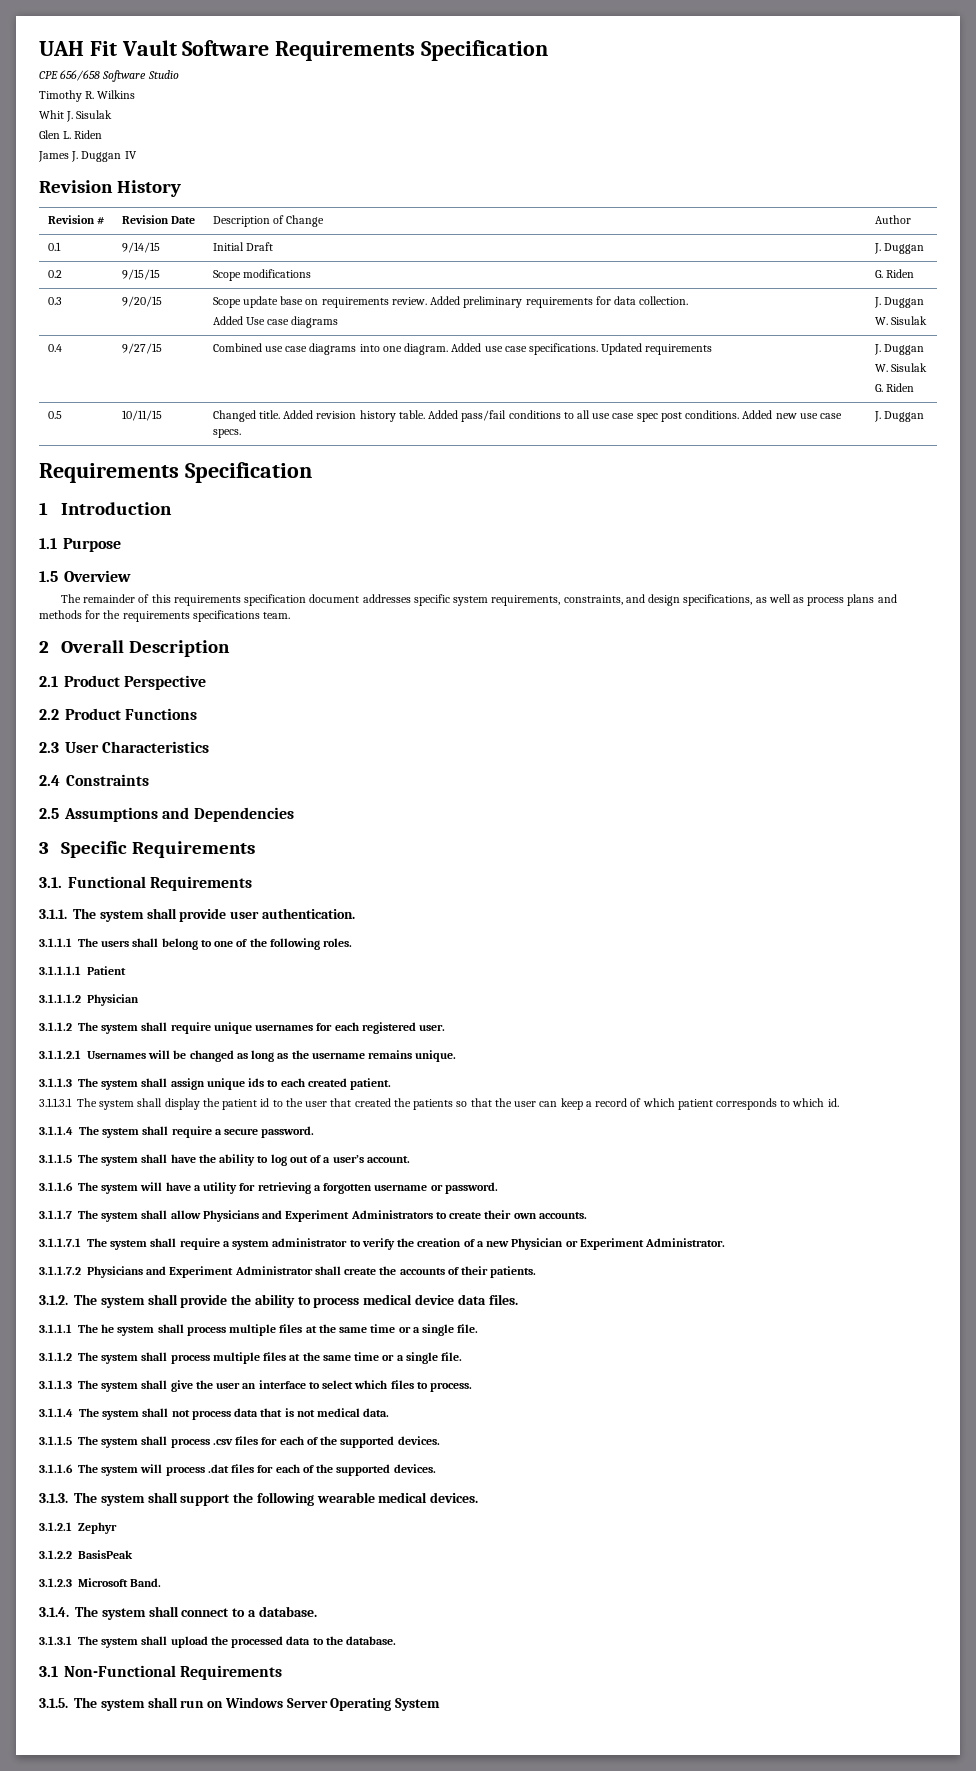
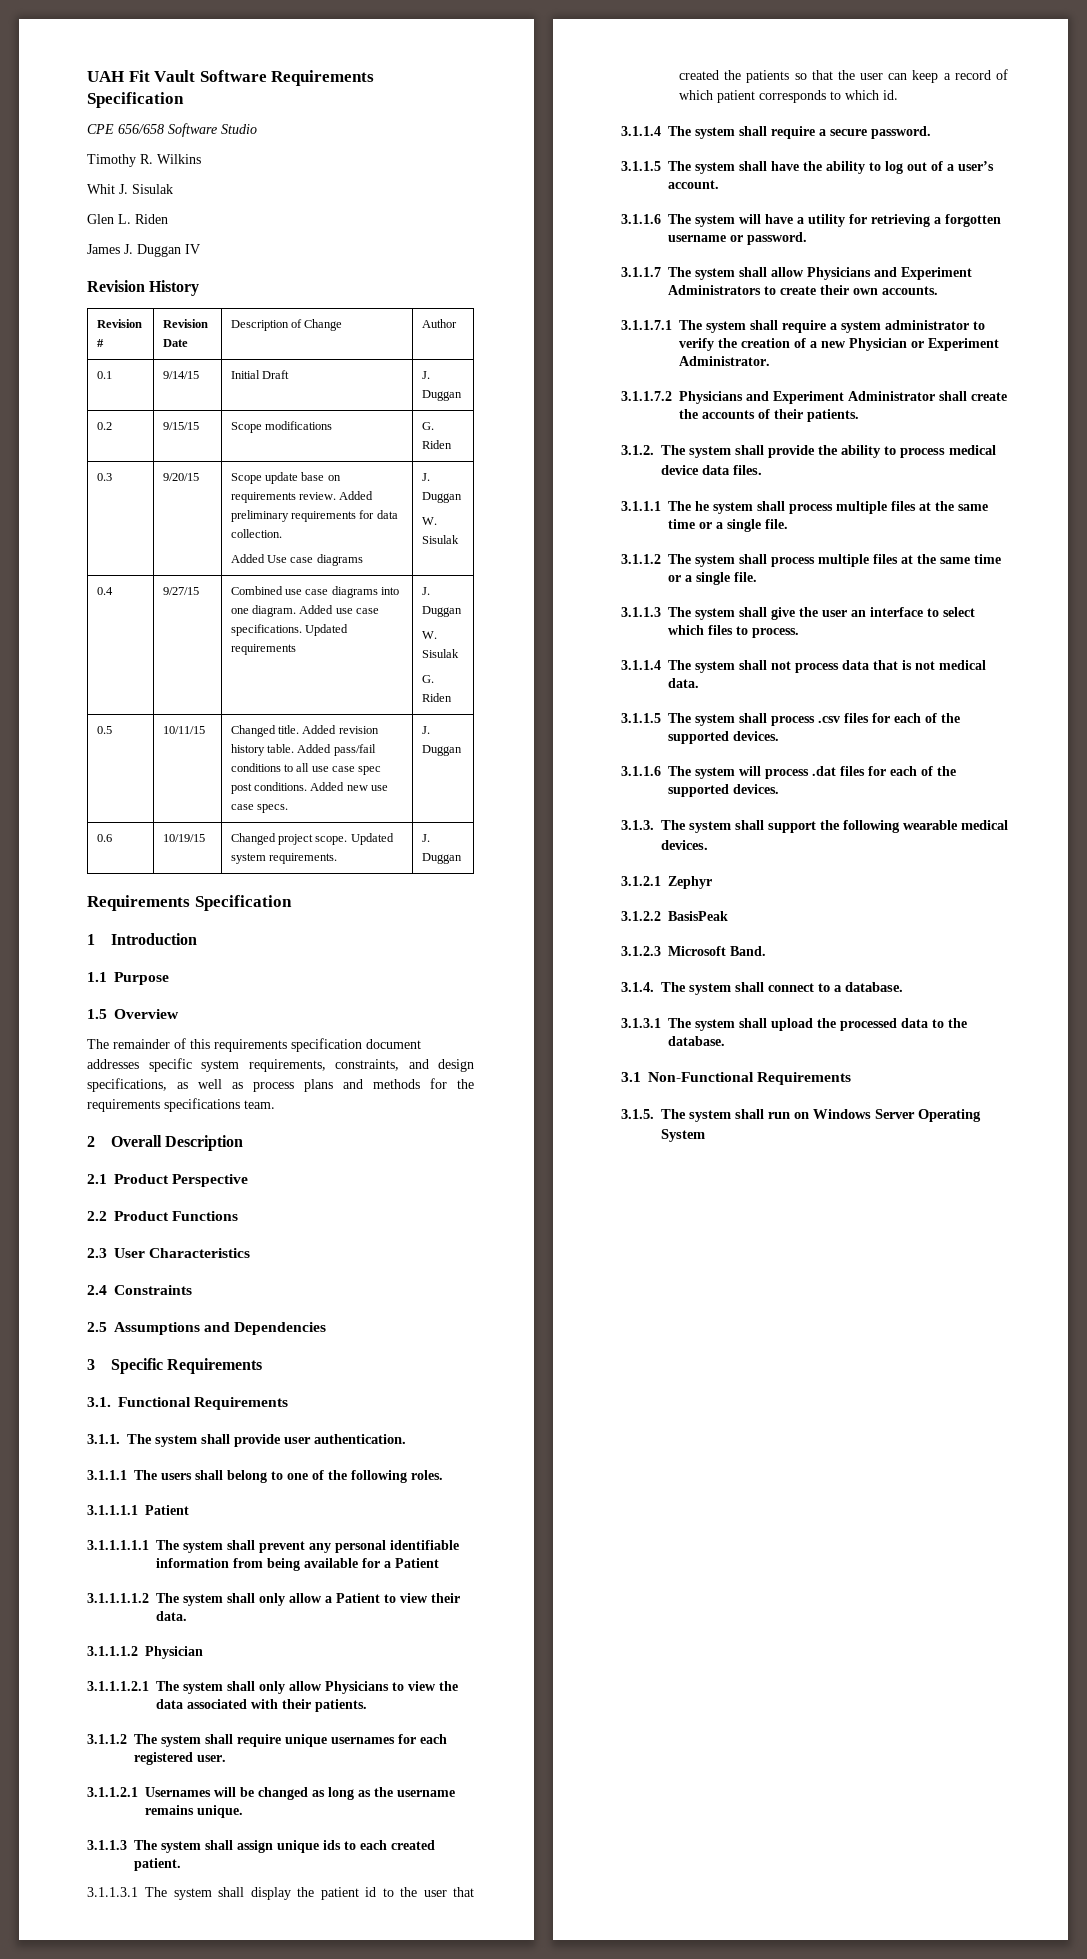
(924, 416) none -> [96,834,112,842] [162,834,205,842] [230,833,394,845] [230,853,337,864] [421,834,430,842] [421,853,462,864] // 0.6 | 10/19/15 | Changed project scope. Updated system requirements. | J. Duggan
[39,994,139,1006] 3.1.1.1.2 Physician -> [87,1540,459,1553] [156,1558,439,1571] [87,1593,460,1606] [156,1611,187,1621] [87,1646,203,1659] [87,1681,458,1694] [156,1699,367,1712] 3.1.1.1.1.1 The system shall prevent any personal identifiable information from being available for a Patient // 3.1.1.1.1.2 The system shall only allow a Patient to view their data. // 3.1.1.1.2 Physician // 3.1.1.1.2.1 The system shall only allow Physicians to view the data associated with their patients.

